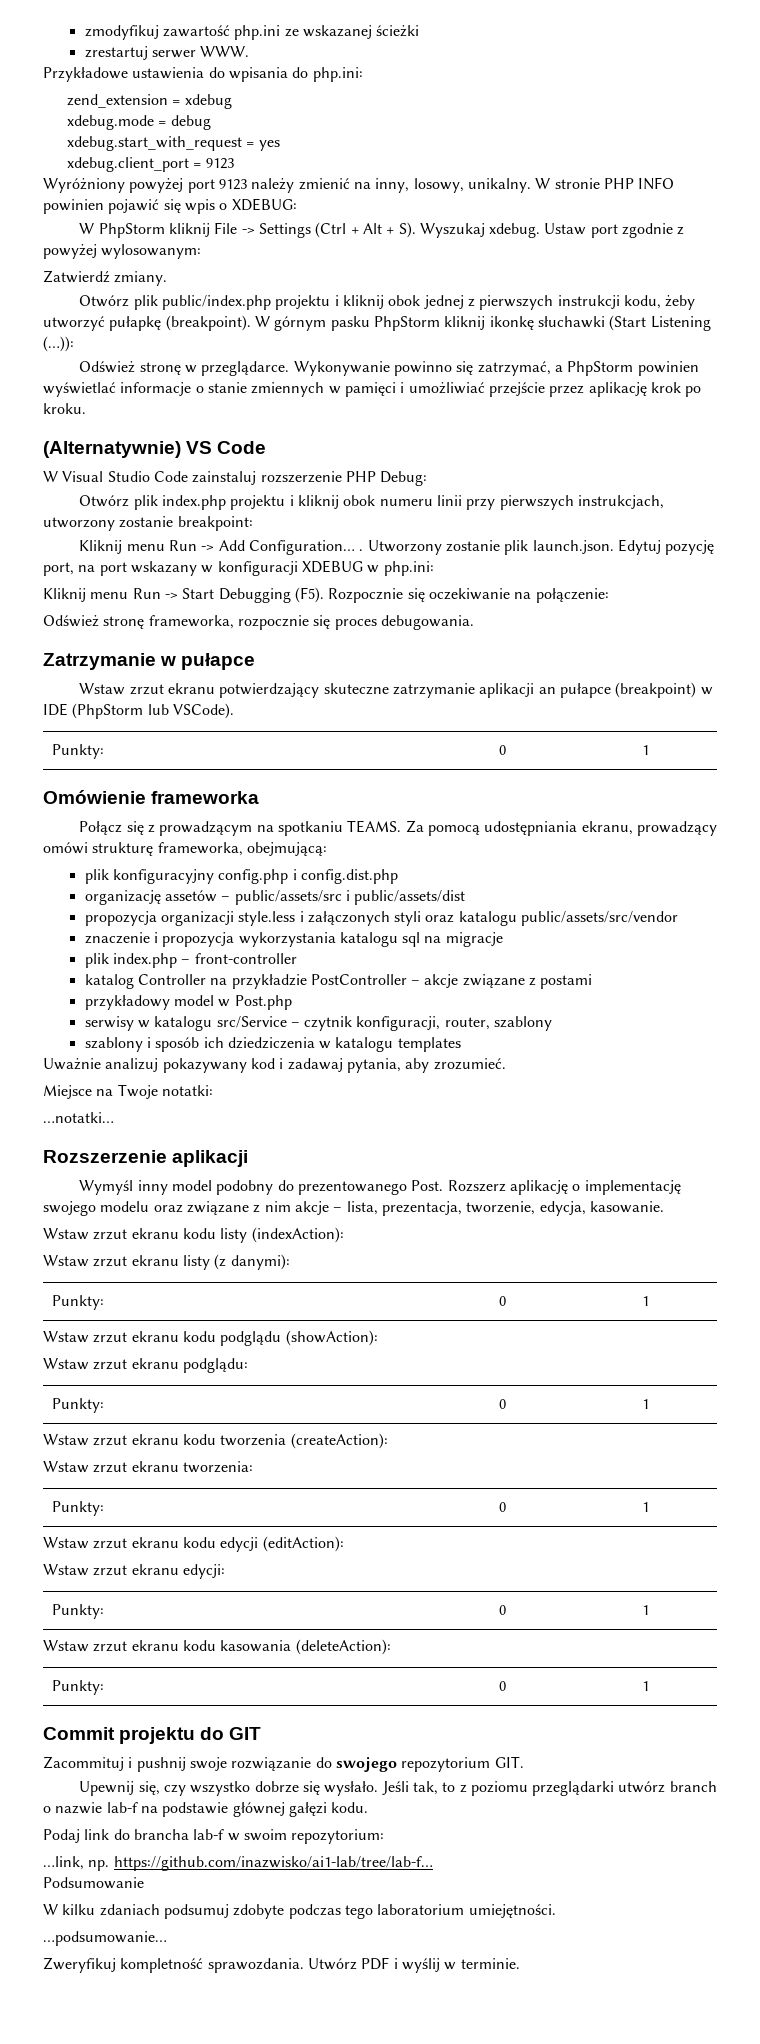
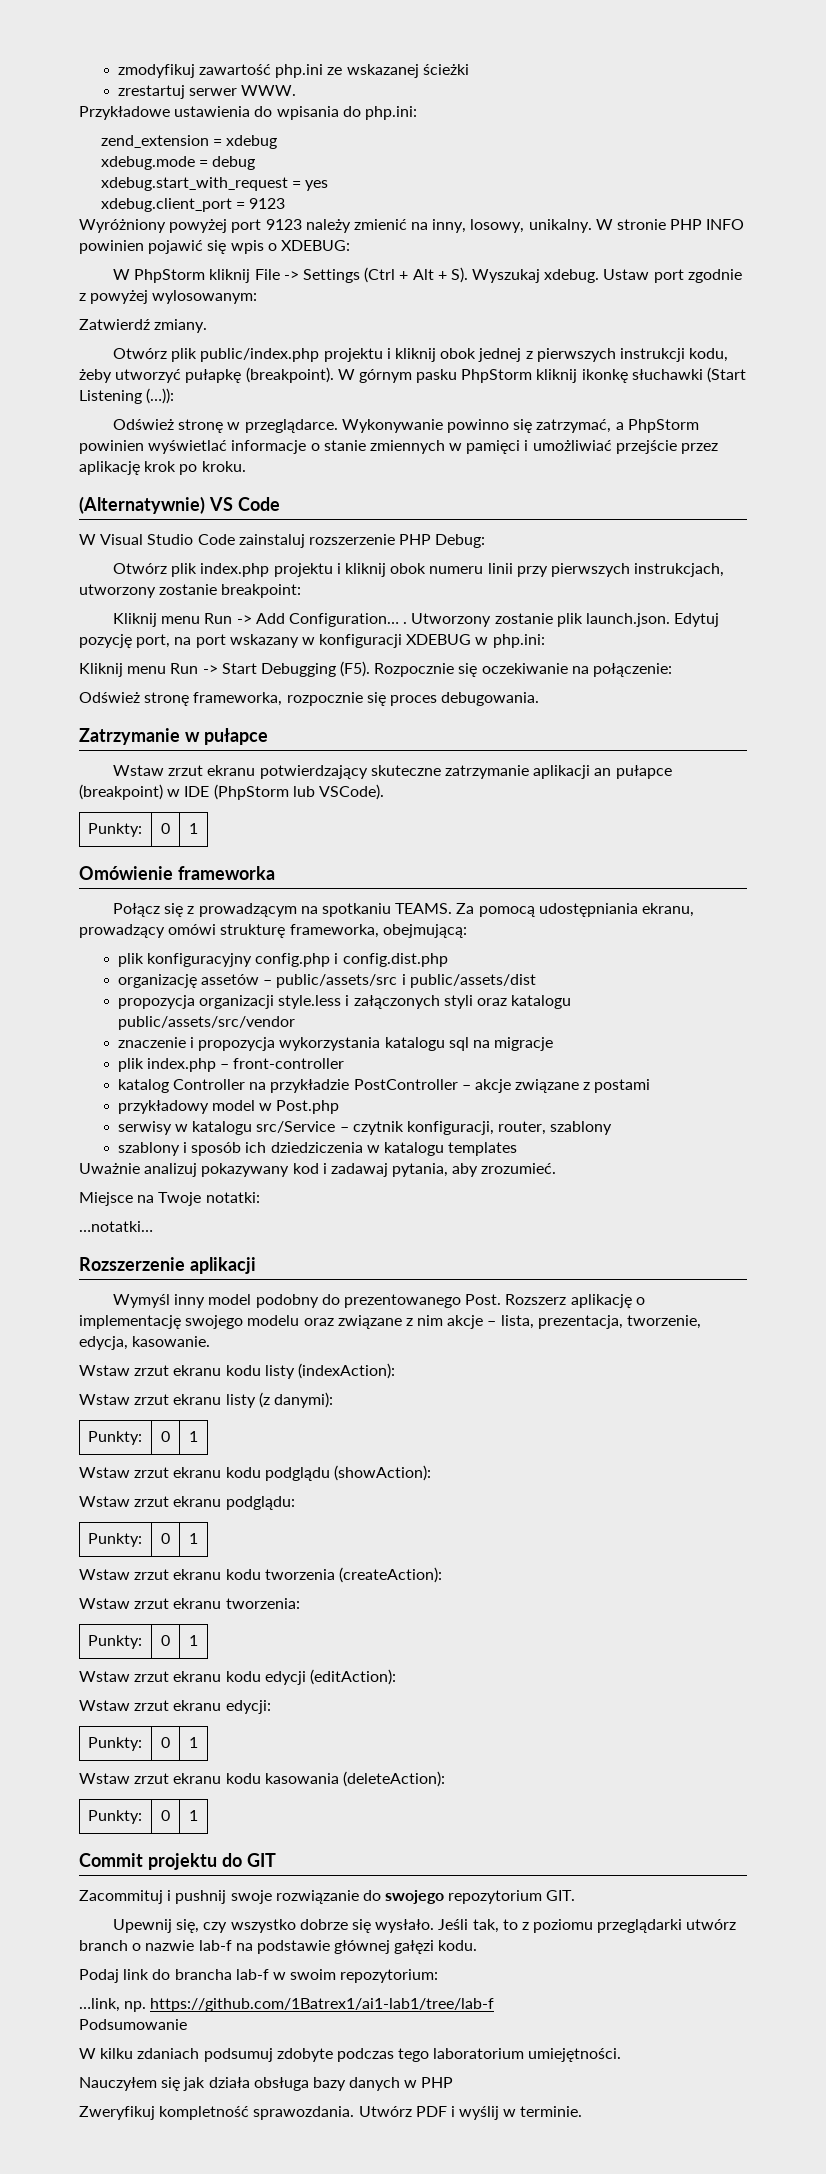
[113,1856,433,1871] https://github.com/inazwisko/ai1-lab/tree/lab-f… -> [150,1998,495,2012] https://github.com/1Batrex1/ai1-lab1/tree/lab-f
[43,1931,167,1946] …podsumowanie… -> [79,2077,454,2091] Nauczyłem się jak działa obsługa bazy danych w PHP

